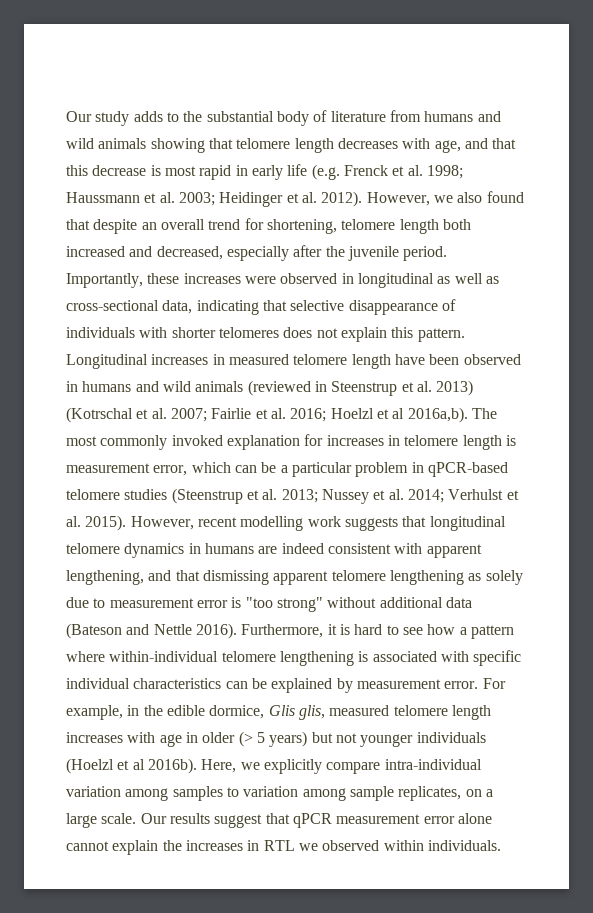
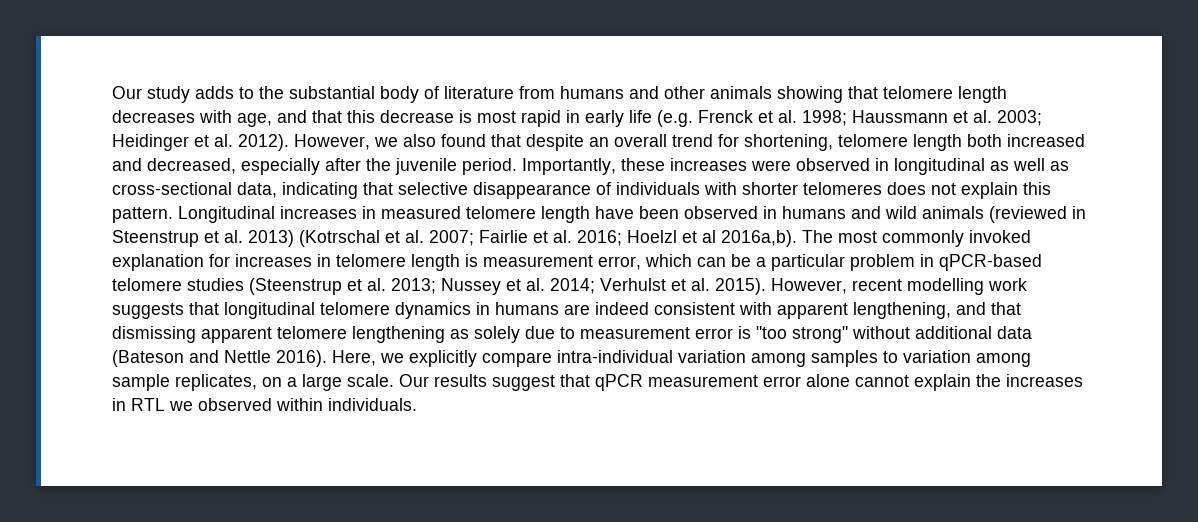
[66,138,94,149] wild -> [664,86,705,99] other
[241,624,514,639] [66,650,522,666] [66,678,506,693] [66,705,491,720] [66,731,486,747] [66,758,197,774] Furthermore, it is hard to see how a pattern where within-individual telomere lengthening is associated with specific individual characteristics can be explained by measurement error. For example, in the edible dormice, Glis glis, measured telomere length increases with age in older (> 5 years) but not younger individuals (Hoelzl et al 2016b). -> (327, 358) none

